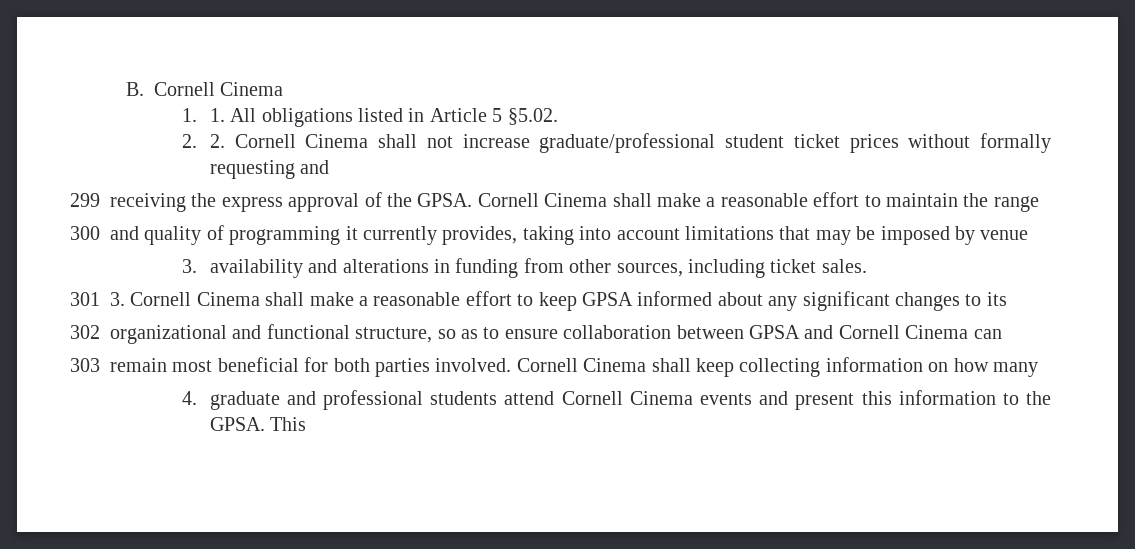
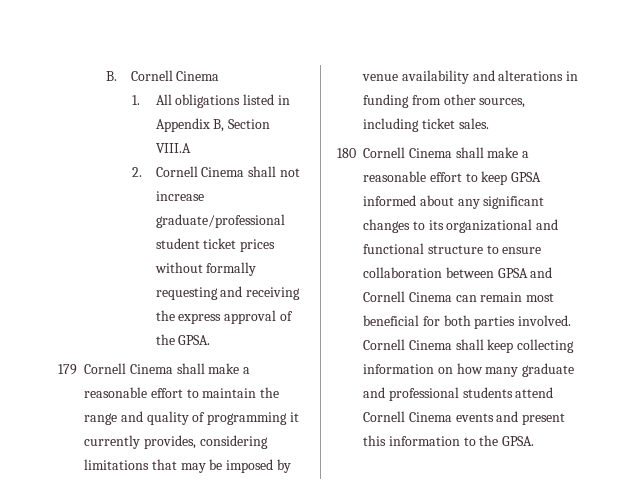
[209,108,225,122] 1. -> (140, 100) none
[429,108,558,125] [181,134,225,148] Article 5 §5.02. // 2. 2. -> [155,118,271,132] [155,143,191,153] [131,167,142,177] Appendix B, Section VIII.A // 2.
[70,193,100,207] // 299 -> (243, 291) none
(473, 200) none -> [58,364,77,375] // 179
[70,226,100,240] // 300 -> (117, 419) none
[522,226,680,245] taking into account -> [199,435,268,449] considering
[181,259,197,273] // 3. -> (398, 77) none
[70,292,125,306] 301 3. -> [337,148,356,158] 180
[70,325,100,339] // 302 -> (444, 225) none
[355,327,478,343] structure, so as -> [427,245,483,254] structure
[70,358,100,372] // 303 -> (477, 298) none
[181,391,197,405] // 4. -> (519, 372) none
[270,417,307,431] This -> (535, 441) none

